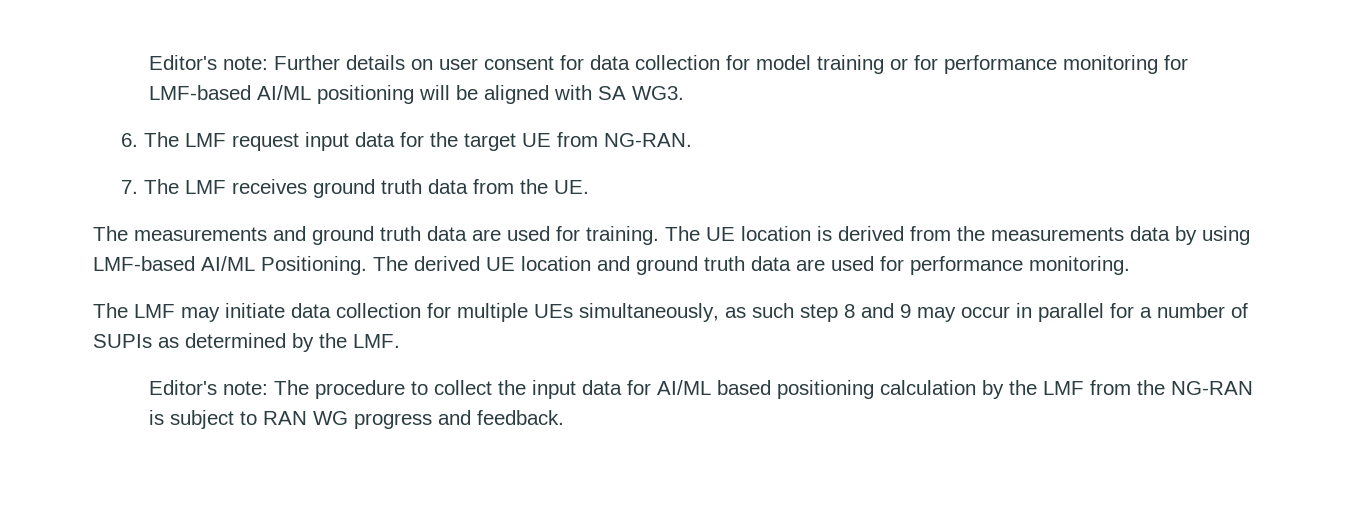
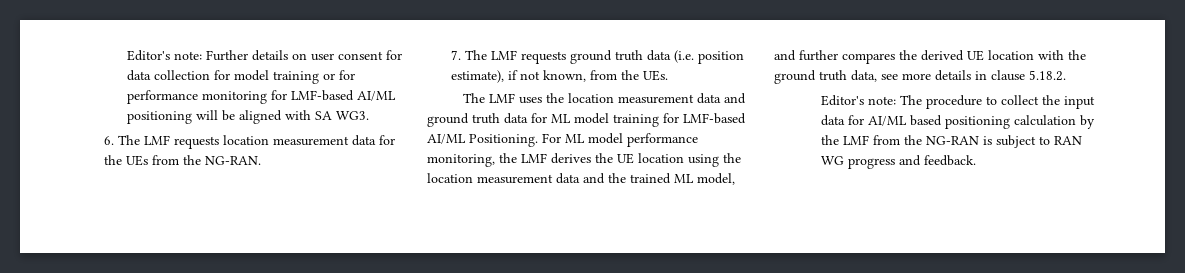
[232,132,599,151] request input data for the target UE from -> [173,135,395,149] [103,155,201,166] requests location measurement data for the UEs from the
[232,179,590,198] [93,226,1250,245] [93,256,1130,275] [93,303,1248,322] [93,333,400,352] receives ground truth data from the UE. // The measurements and ground truth data are used for training. The UE location is derived from the measurements data by using LMF-based AI/ML Positioning. The derived UE location and ground truth data are used for performance monitoring. // The LMF may initiate data collection for multiple UEs simultaneously, as such step 8 and 9 may occur in parallel for a number of SUPIs as determined by the LMF. -> [520,50,744,64] [450,70,668,83] [462,93,746,104] [427,113,746,127] [427,133,698,147] [427,153,741,167] [427,173,735,185] [774,50,1086,64] [774,70,1066,84] requests ground truth data (i.e. position estimate), if not known, from the UEs. // The LMF uses the location measurement data and ground truth data for ML model training for LMF-based AI/ML Positioning. For ML model performance monitoring, the LMF derives the UE location using the location measurement data and the trained ML model, and further compares the derived UE location with the ground truth data, see more details in clause 5.18.2.

